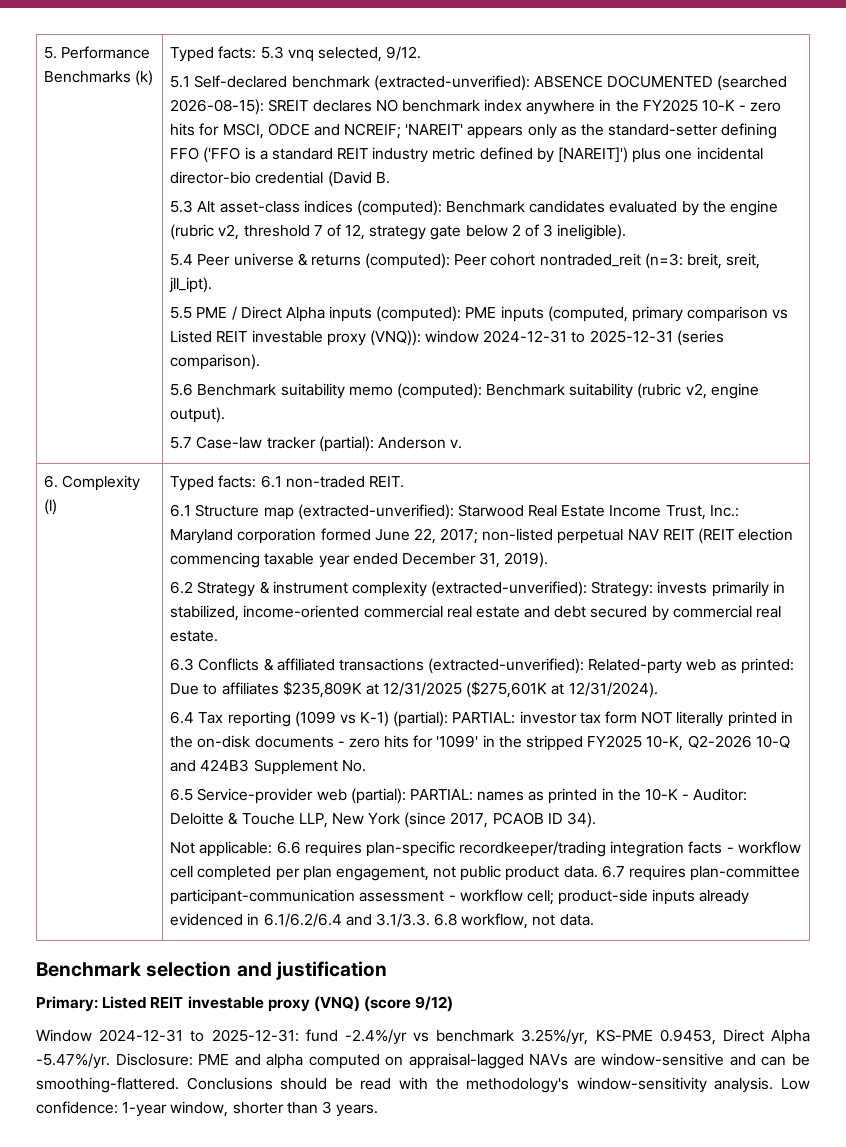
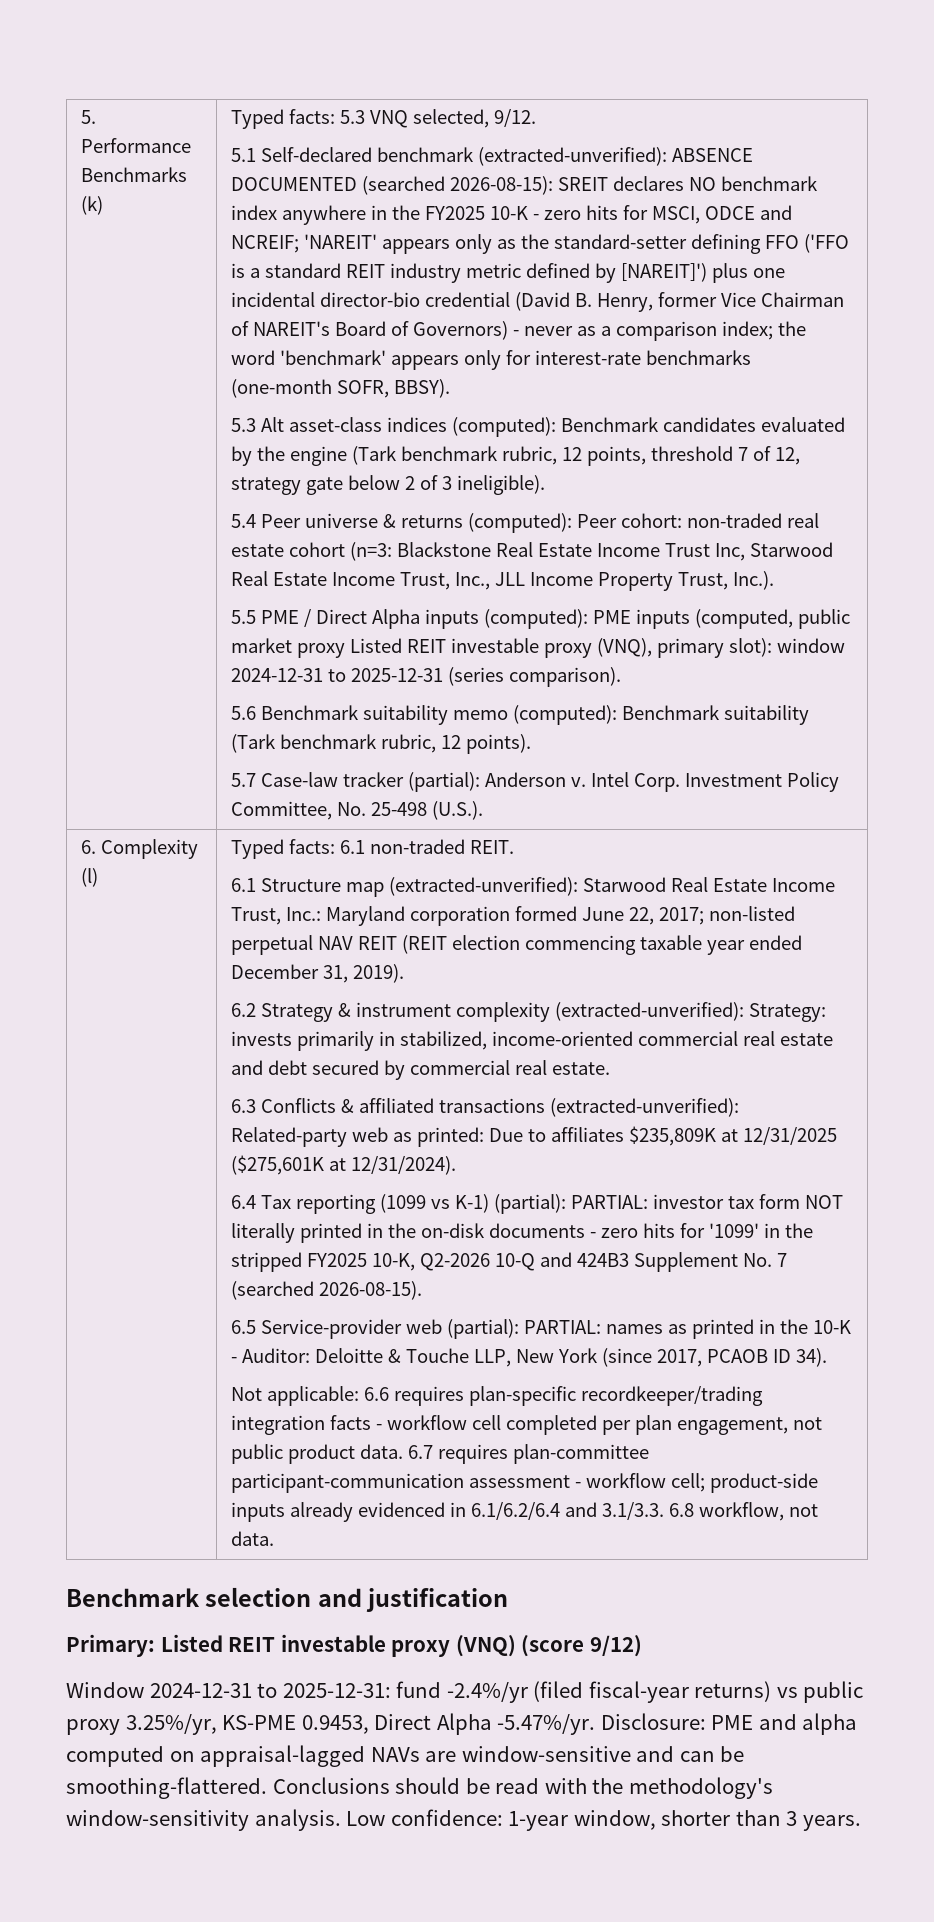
[287,49,314,62] vnq -> [370,110,409,128] VNQ
(390, 178) none -> [597,292,845,312] [231,321,807,341] [231,350,752,370] [231,379,451,398] Henry, former Vice Chairman of NAREIT's Board of Governors) - never as a comparison index; the word 'benchmark' appears only for interest-rate benchmarks (one-month SOFR, BBSY).
[170,224,240,240] (rubric v2, -> [352,446,647,466] (Tark benchmark rubric, 12 points,
[490,253,761,269] [169,277,213,293] cohort nontraded_reit (n=3: breit, sreit, jll_ipt). -> [621,513,820,528] [231,542,834,561] [231,571,775,591] cohort: non-traded real estate cohort (n=3: Blackstone Real Estate Income Trust Inc, Starwood Real Estate Income Trust, Inc., JLL Income Property Trust, Inc.).
[632,306,789,322] [170,330,421,346] primary comparison vs Listed REIT investable proxy (VNQ)): -> [798,609,851,629] [231,638,773,658] public market proxy Listed REIT investable proxy (VNQ), primary slot):
[637,383,759,399] [170,407,226,423] (rubric v2, engine output). -> [231,734,532,754] (Tark benchmark rubric, 12 points).
(463, 444) none -> [591,772,840,792] [231,801,484,820] Intel Corp. Investment Policy Committee, No. 25-498 (U.S.).
(366, 766) none -> [777,1253,788,1267] [231,1281,423,1300] 7 (searched 2026-08-15).
[413,1030,515,1042] vs benchmark -> [533,1681,864,1703] [66,1719,120,1735] (filed fiscal-year returns) vs public proxy

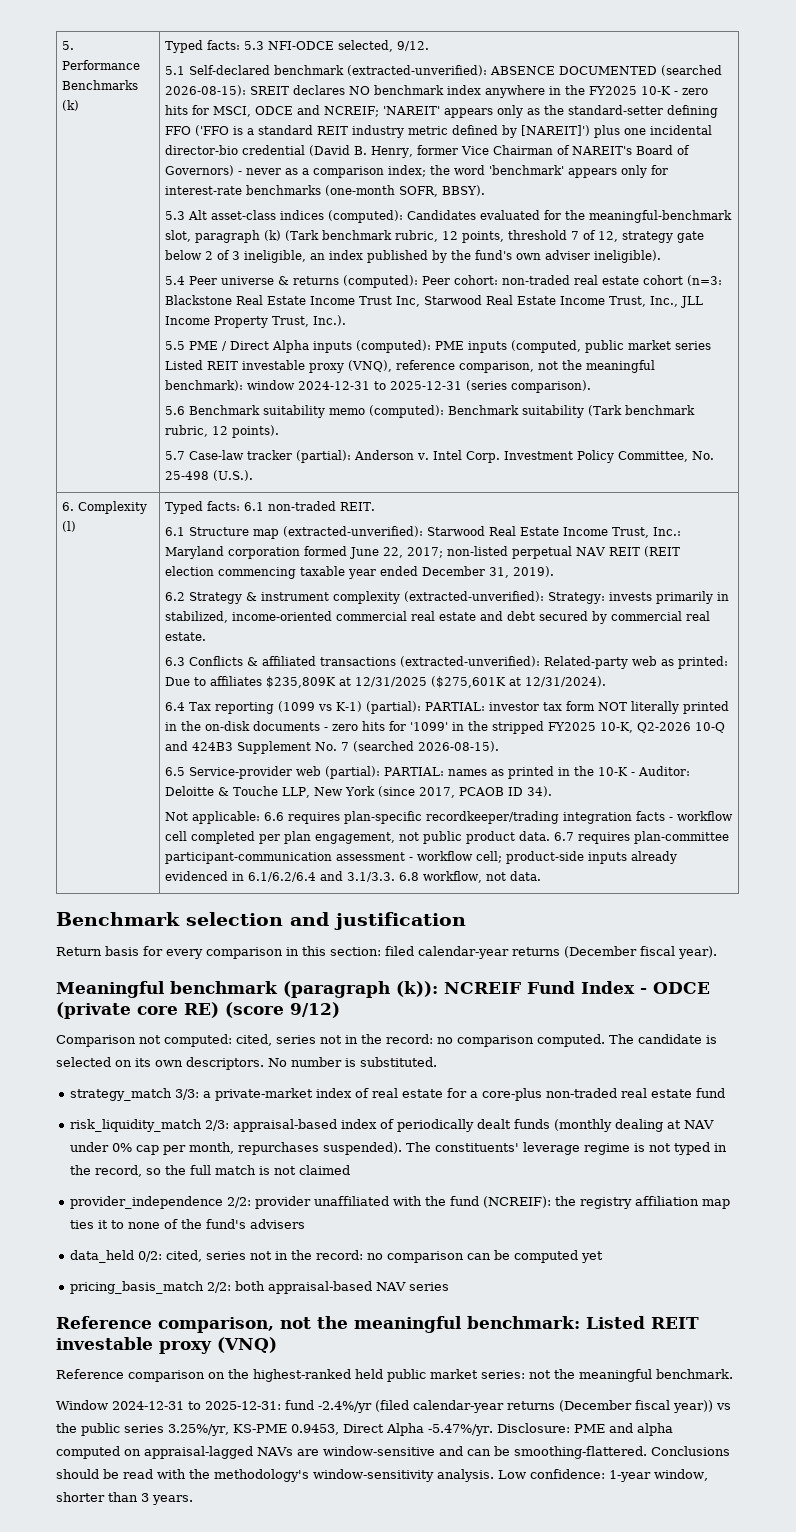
[370,110,409,128] VNQ -> [268,41,335,50] NFI-ODCE
[561,417,846,432] [231,446,348,466] Benchmark candidates evaluated by the engine -> [407,210,733,223] [165,230,282,243] Candidates evaluated for the meaningful-benchmark slot, paragraph (k)
(453, 483) none -> [244,250,591,263] ineligible, an index published by the fund's own adviser
[297,643,346,658] proxy -> [675,341,712,350] series
[657,638,773,658] primary slot): -> [396,360,656,373] [165,380,244,391] reference comparison, not the meaningful benchmark):
[66,1634,155,1657] Primary: -> [56,946,717,959] [56,981,710,998] [56,1002,340,1019] [56,1034,717,1047] [56,1057,437,1070] [70,1088,726,1101] [70,1119,715,1132] [70,1142,728,1155] [70,1165,351,1177] [70,1196,731,1209] [70,1219,306,1229] [70,1250,604,1263] [70,1281,450,1294] [56,1316,580,1333] Return basis for every comparison in this section: filed calendar-year returns (December fiscal year). // Meaningful benchmark (paragraph (k)): NCREIF Fund Index - ODCE (private core RE) (score 9/12) // Comparison not computed: cited, series not in the record: no comparison computed. The candidate is selected on its own descriptors. No number is substituted. // strategy_match 3/3: a private-market index of real estate for a core-plus non-traded real estate fund // risk_liquidity_match 2/3: appraisal-based index of periodically dealt funds (monthly dealing at NAV under 0% cap per month, repurchases suspended). The constituents' leverage regime is not typed in the record, so the full match is not claimed // provider_independence 2/2: provider unaffiliated with the fund (NCREIF): the registry affiliation map ties it to none of the fund's advisers // data_held 0/2: cited, series not in the record: no comparison can be computed yet // pricing_basis_match 2/2: both appraisal-based NAV series // Reference comparison, not the meaningful benchmark:
[521,1635,642,1657] (score 9/12) -> [56,1369,733,1382] // Reference comparison on the highest-ranked held public market series: not the meaningful benchmark.
[588,1681,864,1703] [66,1719,120,1735] fiscal-year returns) vs public proxy -> [413,1400,731,1413] [56,1423,164,1436] calendar-year returns (December fiscal year)) vs the public series

